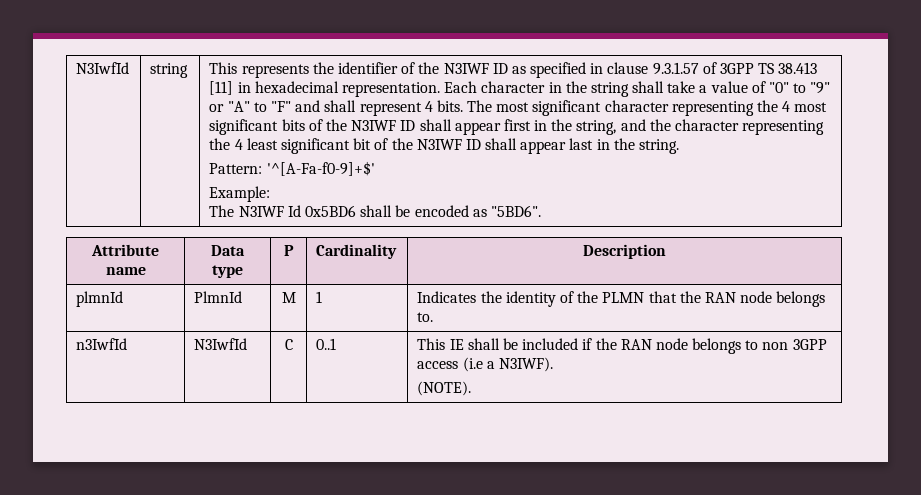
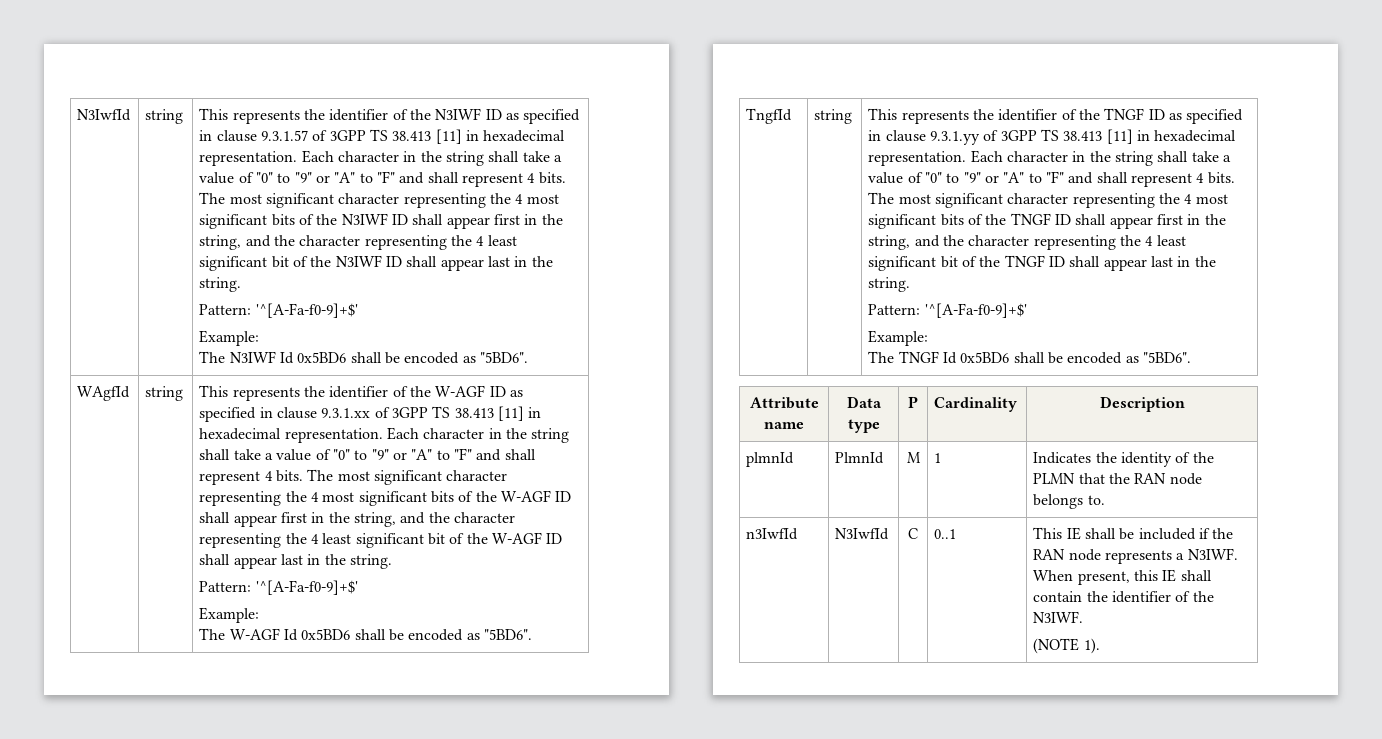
(541, 211) none -> [77,386,131,401] [145,386,184,401] [199,385,523,401] [199,406,542,422] [199,427,570,443] [199,448,536,461] [199,469,508,485] [199,490,572,506] [199,512,515,527] [199,532,563,548] [199,554,392,569] [199,580,358,595] [199,607,260,623] [199,628,532,641] [746,108,793,124] [814,109,853,124] [868,108,1244,124] [868,129,1237,145] [868,150,1231,166] [868,171,1235,187] [868,192,1228,208] [868,213,1226,229] [868,235,1186,250] [868,255,1216,271] [868,277,911,292] [868,303,1027,318] [868,330,929,346] [868,351,1191,364] // WAgfId | string | This represents the identifier of the W-AGF ID as specified in clause 9.3.1.xx of 3GPP TS 38.413 [11] in hexadecimal representation. Each character in the string shall take a value of "0" to "9" or "A" to "F" and shall represent 4 bits. The most significant character representing the 4 most significant bits of the W-AGF ID shall appear first in the string, and the character representing the 4 least significant bit of the W-AGF ID shall appear last in the string. // Pattern: '^[A-Fa-f0-9]+$' // Example: // The W-AGF Id 0x5BD6 shall be encoded as "5BD6". // TngfId | string | This represents the identifier of the TNGF ID as specified in clause 9.3.1.yy of 3GPP TS 38.413 [11] in hexadecimal representation. Each character in the string shall take a value of "0" to "9" or "A" to "F" and shall represent 4 bits. The most significant character representing the 4 most significant bits of the TNGF ID shall appear first in the string, and the character representing the 4 least significant bit of the TNGF ID shall appear last in the string. // Pattern: '^[A-Fa-f0-9]+$' // Example: // The TNGF Id 0x5BD6 shall be encoded as "5BD6".
[692,338,827,354] [417,357,554,372] [417,381,472,396] belongs to non 3GPP access (i.e a N3IWF). // (NOTE). -> [1105,548,1238,564] [1033,569,1212,585] [1033,591,1214,603] [1033,611,1084,623] [1033,638,1100,654] represents a N3IWF. When present, this IE shall contain the identifier of the N3IWF. // (NOTE 1).

